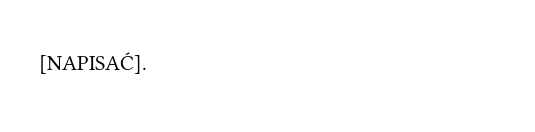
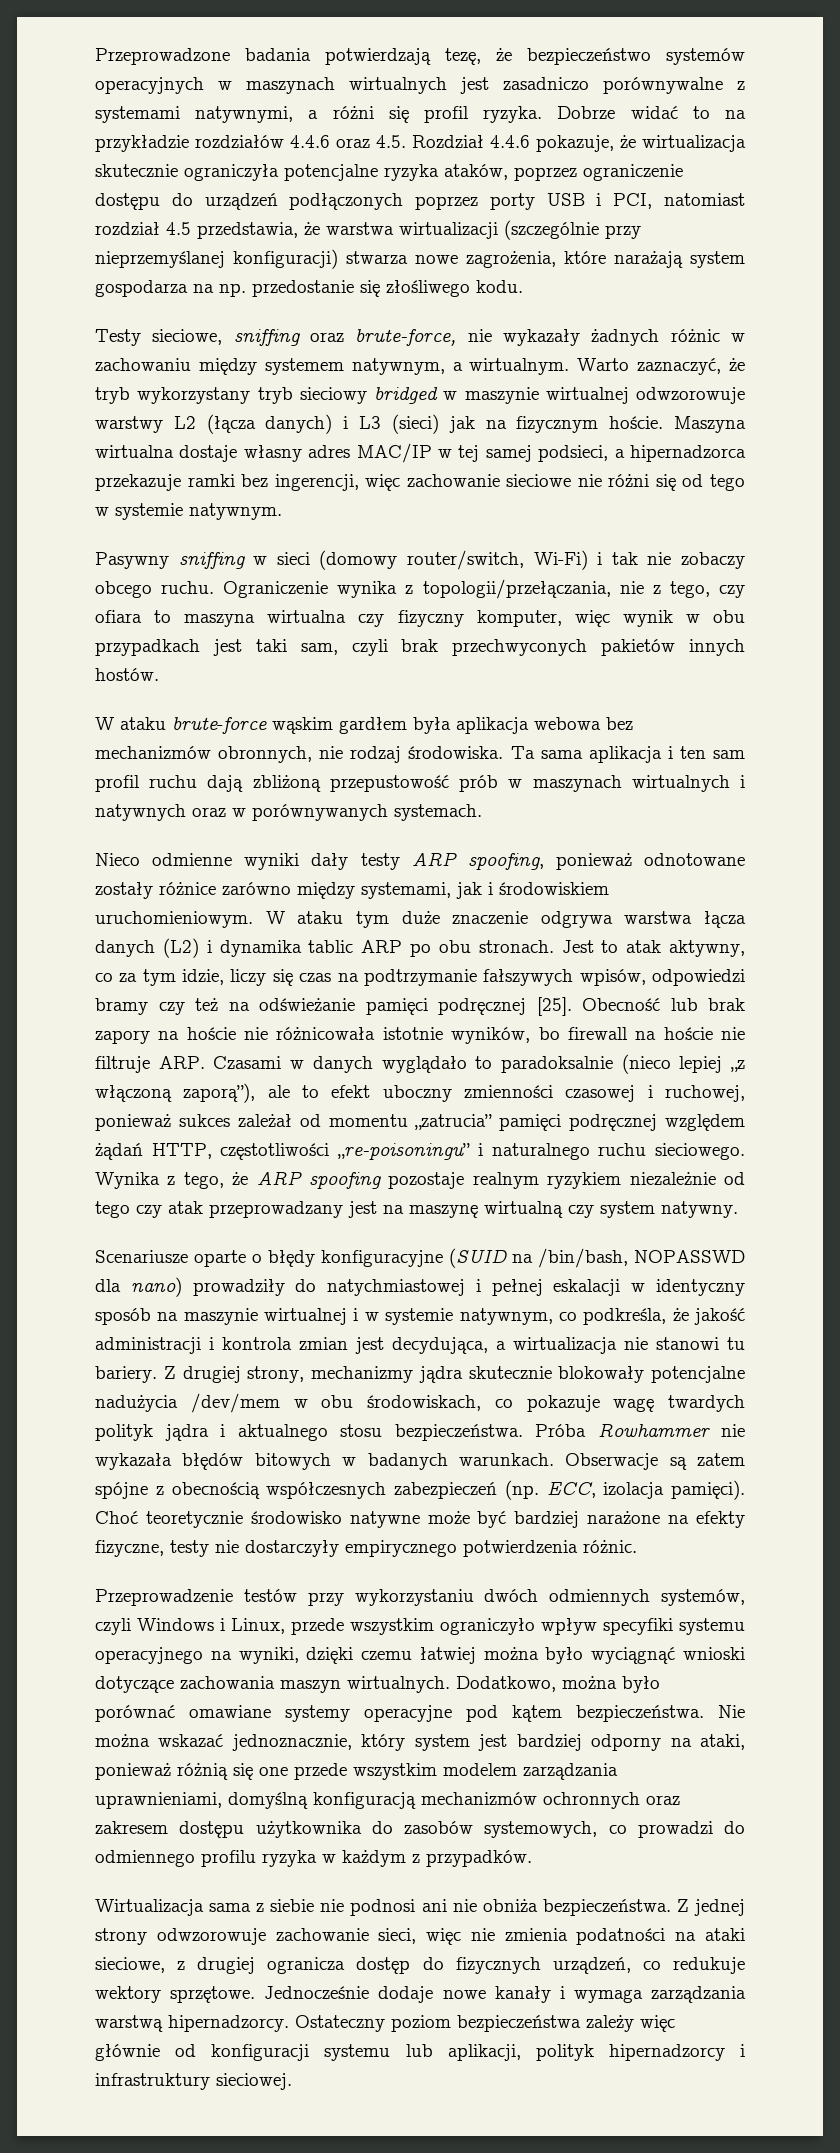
[39,52,147,74] [NAPISAĆ]. -> [95,48,745,65] [95,77,745,94] [95,106,746,123] [95,135,746,152] [95,164,683,181] [95,193,745,210] [95,220,641,240] [95,249,745,269] [95,280,523,297] [95,329,745,346] [95,358,745,375] [95,387,745,404] [95,414,746,434] [95,443,746,463] [95,474,745,491] [95,503,282,520] [95,550,746,570] [95,579,745,599] [95,610,746,627] [95,639,745,656] [95,668,159,681] [95,717,633,734] [95,746,746,763] [95,775,745,792] [95,804,482,821] [95,852,745,870] [95,882,609,899] [95,911,746,928] [95,938,745,958] [95,969,746,986] [95,997,745,1016] [95,1027,746,1044] [95,1054,745,1074] [95,1083,745,1103] [95,1114,745,1131] [95,1143,745,1160] [95,1171,745,1189] [95,1201,738,1218] [95,1248,745,1268] [95,1277,745,1297] [95,1308,745,1325] [95,1337,745,1354] [95,1366,745,1383] [95,1393,745,1413] [95,1423,745,1441] [95,1453,745,1470] [95,1480,745,1500] [95,1511,746,1528] [95,1540,637,1557] [95,1589,745,1606] [95,1618,745,1635] [95,1647,745,1664] [95,1676,660,1693] [95,1705,745,1722] [95,1734,746,1751] [95,1763,618,1780] [95,1792,680,1809] [95,1821,745,1838] [95,1850,532,1867] [95,1899,745,1916] [95,1928,745,1945] [95,1957,745,1974] [95,1986,746,2003] [95,2015,675,2032] [95,2044,745,2061] [95,2073,292,2090] Przeprowadzone badania potwierdzają tezę, że bezpieczeństwo systemów operacyjnych w maszynach wirtualnych jest zasadniczo porównywalne z systemami natywnymi, a różni się profil ryzyka. Dobrze widać to na przykładzie rozdziałów 4.4.6 oraz 4.5. Rozdział 4.4.6 pokazuje, że wirtualizacja skutecznie ograniczyła potencjalne ryzyka ataków, poprzez ograniczenie dostępu do urządzeń podłączonych poprzez porty USB i PCI, natomiast rozdział 4.5 przedstawia, że warstwa wirtualizacji (szczególnie przy nieprzemyślanej konfiguracji) stwarza nowe zagrożenia, które narażają system gospodarza na np. przedostanie się złośliwego kodu. // Testy sieciowe, sniffing oraz brute-force, nie wykazały żadnych różnic w zachowaniu między systemem natywnym, a wirtualnym. Warto zaznaczyć, że tryb wykorzystany tryb sieciowy bridged w maszynie wirtualnej odwzorowuje warstwy L2 (łącza danych) i L3 (sieci) jak na fizycznym hoście. Maszyna wirtualna dostaje własny adres MAC/IP w tej samej podsieci, a hipernadzorca przekazuje ramki bez ingerencji, więc zachowanie sieciowe nie różni się od tego w systemie natywnym. // Pasywny sniffing w sieci (domowy router/switch, Wi‑Fi) i tak nie zobaczy obcego ruchu. Ograniczenie wynika z topologii/przełączania, nie z tego, czy ofiara to maszyna wirtualna czy fizyczny komputer, więc wynik w obu przypadkach jest taki sam, czyli brak przechwyconych pakietów innych hostów. // W ataku brute‑force wąskim gardłem była aplikacja webowa bez mechanizmów obronnych, nie rodzaj środowiska. Ta sama aplikacja i ten sam profil ruchu dają zbliżoną przepustowość prób w maszynach wirtualnych i natywnych oraz w porównywanych systemach. // Nieco odmienne wyniki dały testy ARP spoofing, ponieważ odnotowane zostały różnice zarówno między systemami, jak i środowiskiem uruchomieniowym. W ataku tym duże znaczenie odgrywa warstwa łącza danych (L2) i dynamika tablic ARP po obu stronach. Jest to atak aktywny, co za tym idzie, liczy się czas na podtrzymanie fałszywych wpisów, odpowiedzi bramy czy też na odświeżanie pamięci podręcznej [25]. Obecność lub brak zapory na hoście nie różnicowała istotnie wyników, bo firewall na hoście nie filtruje ARP. Czasami w danych wyglądało to paradoksalnie (nieco lepiej „z włączoną zaporą”), ale to efekt uboczny zmienności czasowej i ruchowej, ponieważ sukces zależał od momentu „zatrucia” pamięci podręcznej względem żądań HTTP, częstotliwości „re‑poisoningu” i naturalnego ruchu sieciowego. Wynika z tego, że ARP spoofing pozostaje realnym ryzykiem niezależnie od tego czy atak przeprowadzany jest na maszynę wirtualną czy system natywny. // Scenariusze oparte o błędy konfiguracyjne (SUID na /bin/bash, NOPASSWD dla nano) prowadziły do natychmiastowej i pełnej eskalacji w identyczny sposób na maszynie wirtualnej i w systemie natywnym, co podkreśla, że jakość administracji i kontrola zmian jest decydująca, a wirtualizacja nie stanowi tu bariery. Z drugiej strony, mechanizmy jądra skutecznie blokowały potencjalne nadużycia /dev/mem w obu środowiskach, co pokazuje wagę twardych polityk jądra i aktualnego stosu bezpieczeństwa. Próba Rowhammer nie wykazała błędów bitowych w badanych warunkach. Obserwacje są zatem spójne z obecnością współczesnych zabezpieczeń (np. ECC, izolacja pamięci). Choć teoretycznie środowisko natywne może być bardziej narażone na efekty fizyczne, testy nie dostarczyły empirycznego potwierdzenia różnic. // Przeprowadzenie testów przy wykorzystaniu dwóch odmiennych systemów, czyli Windows i Linux, przede wszystkim ograniczyło wpływ specyfiki systemu operacyjnego na wyniki, dzięki czemu łatwiej można było wyciągnąć wnioski dotyczące zachowania maszyn wirtualnych. Dodatkowo, można było porównać omawiane systemy operacyjne pod kątem bezpieczeństwa. Nie można wskazać jednoznacznie, który system jest bardziej odporny na ataki, ponieważ różnią się one przede wszystkim modelem zarządzania uprawnieniami, domyślną konfiguracją mechanizmów ochronnych oraz zakresem dostępu użytkownika do zasobów systemowych, co prowadzi do odmiennego profilu ryzyka w każdym z przypadków. // Wirtualizacja sama z siebie nie podnosi ani nie obniża bezpieczeństwa. Z jednej strony odwzorowuje zachowanie sieci, więc nie zmienia podatności na ataki sieciowe, z drugiej ogranicza dostęp do fizycznych urządzeń, co redukuje wektory sprzętowe. Jednocześnie dodaje nowe kanały i wymaga zarządzania warstwą hipernadzorcy. Ostateczny poziom bezpieczeństwa zależy więc głównie od konfiguracji systemu lub aplikacji, polityk hipernadzorcy i infrastruktury sieciowej.

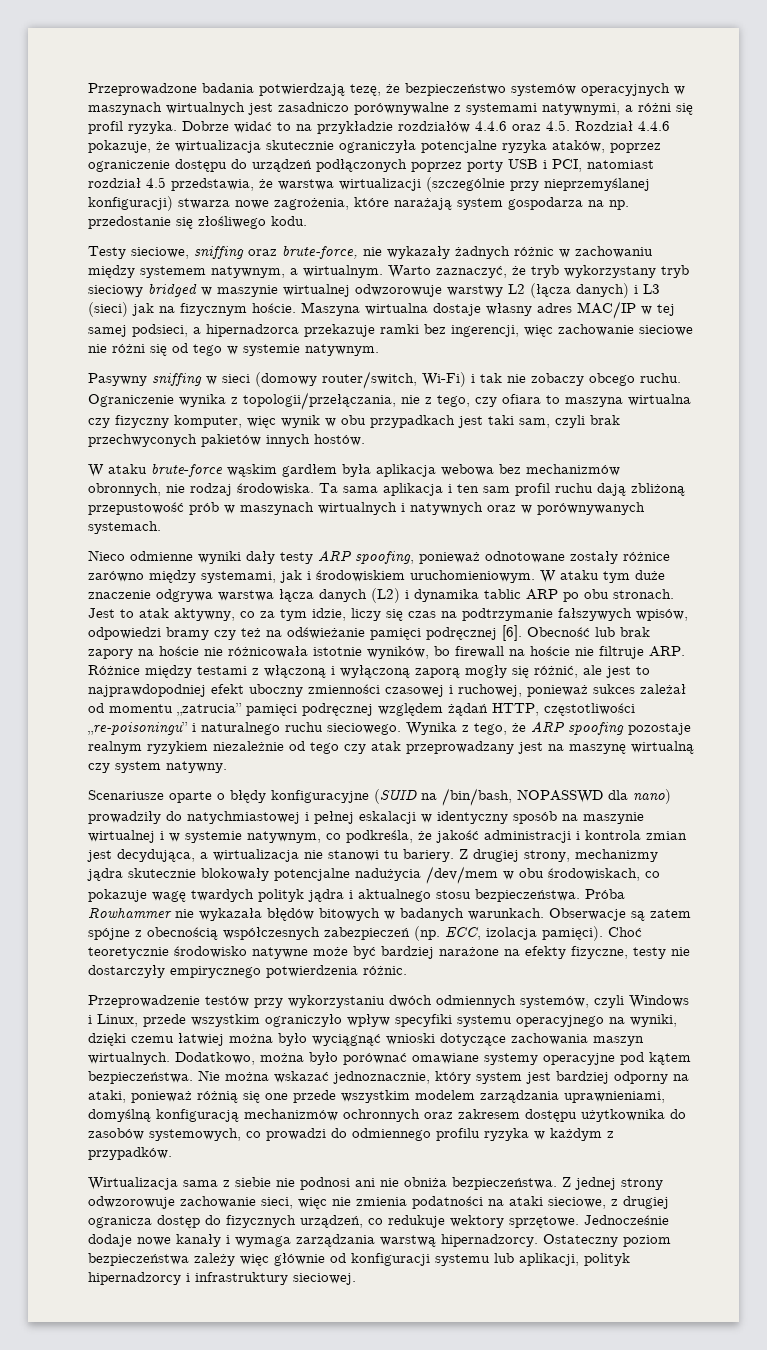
[536,997,572,1016] [25]. -> [502,625,522,641] [6].
[213,1054,745,1074] [95,1083,319,1103] Czasami w danych wyglądało to paradoksalnie (nieco lepiej „z włączoną zaporą”), ale to -> [88,665,650,678] [88,684,206,697] Różnice między testami z włączoną i wyłączoną zaporą mogły się różnić, ale jest to najprawdopodniej

